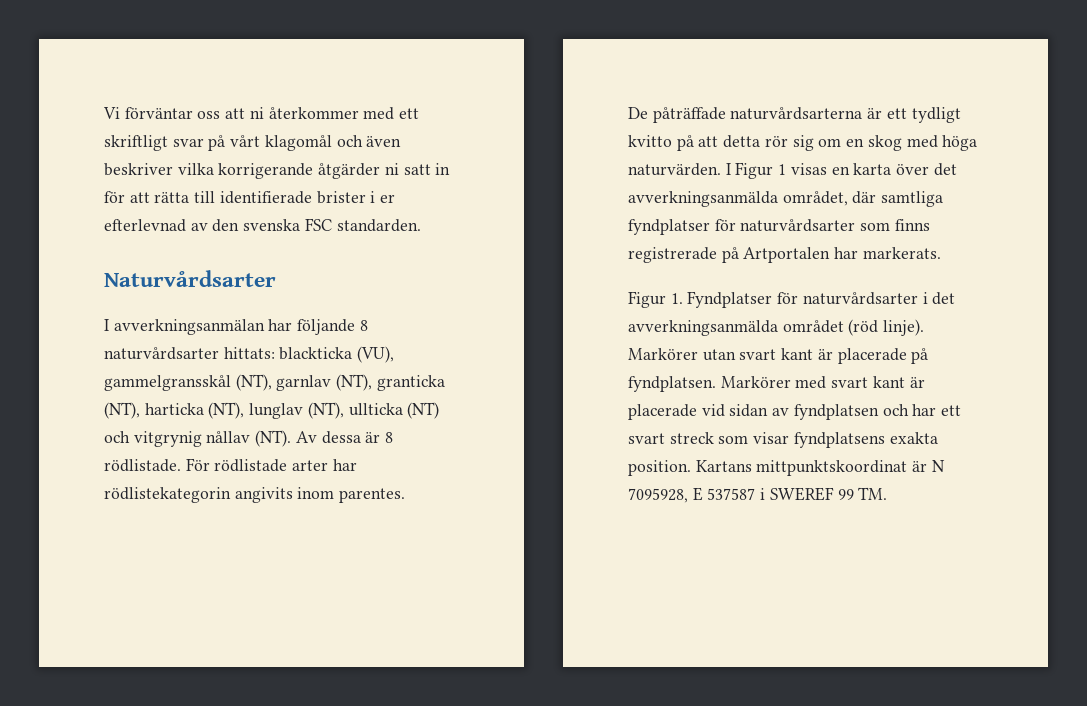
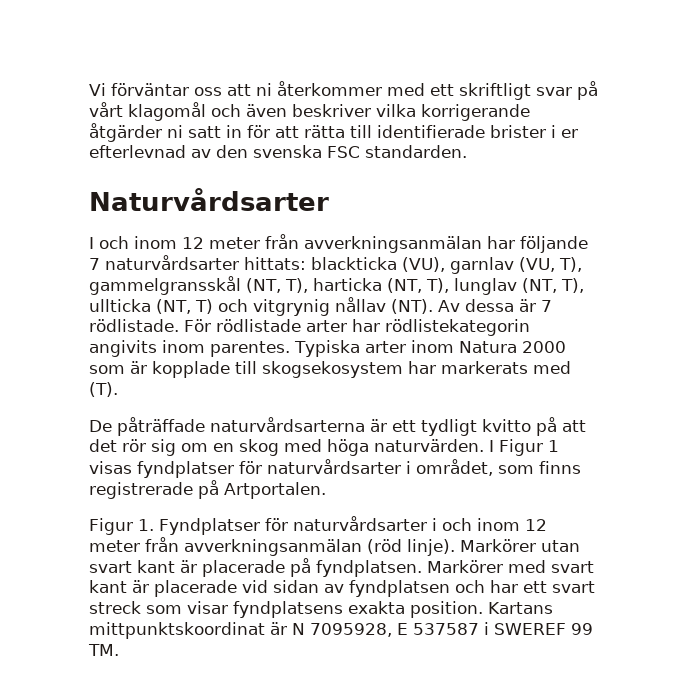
(109, 325) none -> [99,234,299,249] och inom 12 meter från
[359,320,368,331] 8 -> [89,258,100,270] 7
[104,374,445,391] [104,402,440,419] gammelgransskål (NT), garnlav (NT), granticka (NT), harticka (NT), lunglav (NT), ullticka (NT) -> [450,257,582,274] [89,276,584,295] [89,299,213,314] garnlav (VU, T), gammelgransskål (NT, T), harticka (NT, T), lunglav (NT, T), ullticka (NT, T)
[385,432,394,443] 8 -> [540,300,552,312] 7
(406, 495) none -> [294,340,566,357] [89,361,571,378] [89,382,118,397] Typiska arter inom Natura 2000 som är kopplade till skogsekosystem har markerats med (T).
[723,135,761,148] detta -> [89,439,117,452] det
[831,163,957,176] [628,191,944,207] en karta över det avverkningsanmälda området, där samtliga -> (132, 467) none
(856, 225) none -> [406,459,493,476] i området,
[743,247,941,263] Artportalen har markerats. -> [224,482,326,499] Artportalen.
[932,292,956,305] [628,320,844,336] det avverkningsanmälda området -> [441,518,547,531] [89,537,362,556] och inom 12 meter från avverkningsanmälan

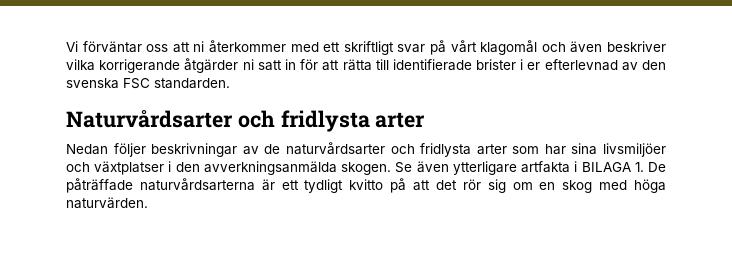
[89,234,588,253] [89,255,582,274] [89,276,584,295] [89,297,552,316] [89,319,530,336] [89,340,566,357] [89,361,571,378] [89,382,118,397] // I och inom 12 meter från avverkningsanmälan har följande 7 naturvårdsarter hittats: blackticka (VU), garnlav (VU, T), gammelgransskål (NT, T), harticka (NT, T), lunglav (NT, T), ullticka (NT, T) och vitgrynig nållav (NT). Av dessa är 7 rödlistade. För rödlistade arter har rödlistekategorin angivits inom parentes. Typiska arter inom Natura 2000 som är kopplade till skogsekosystem har markerats med (T). // -> [237,110,426,132] [66,142,666,157] [66,161,644,175] och fridlysta arter // Nedan följer beskrivningar av de naturvårdsarter och fridlysta arter som har sina livsmiljöer och växtplatser i den avverkningsanmälda skogen. Se även ytterligare artfakta i BILAGA 1.
[489,439,559,456] [89,459,581,478] [89,480,326,499] [89,516,547,535] [89,537,580,556] [89,558,594,577] [89,580,595,597] [89,601,553,618] [89,622,593,639] [88,644,119,656] I Figur 1 visas fyndplatser för naturvårdsarter i området, som finns registrerade på Artportalen. // Figur 1. Fyndplatser för naturvårdsarter i och inom 12 meter från avverkningsanmälan (röd linje). Markörer utan svart kant är placerade på fyndplatsen. Markörer med svart kant är placerade vid sidan av fyndplatsen och har ett svart streck som visar fyndplatsens exakta position. Kartans mittpunktskoordinat är N 7095928, E 537587 i SWEREF 99 TM. -> (148, 203) none

